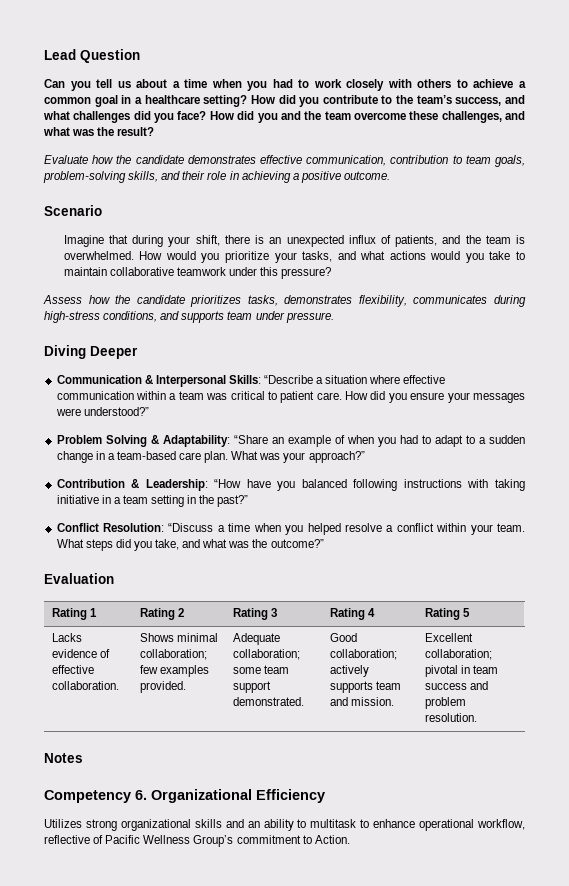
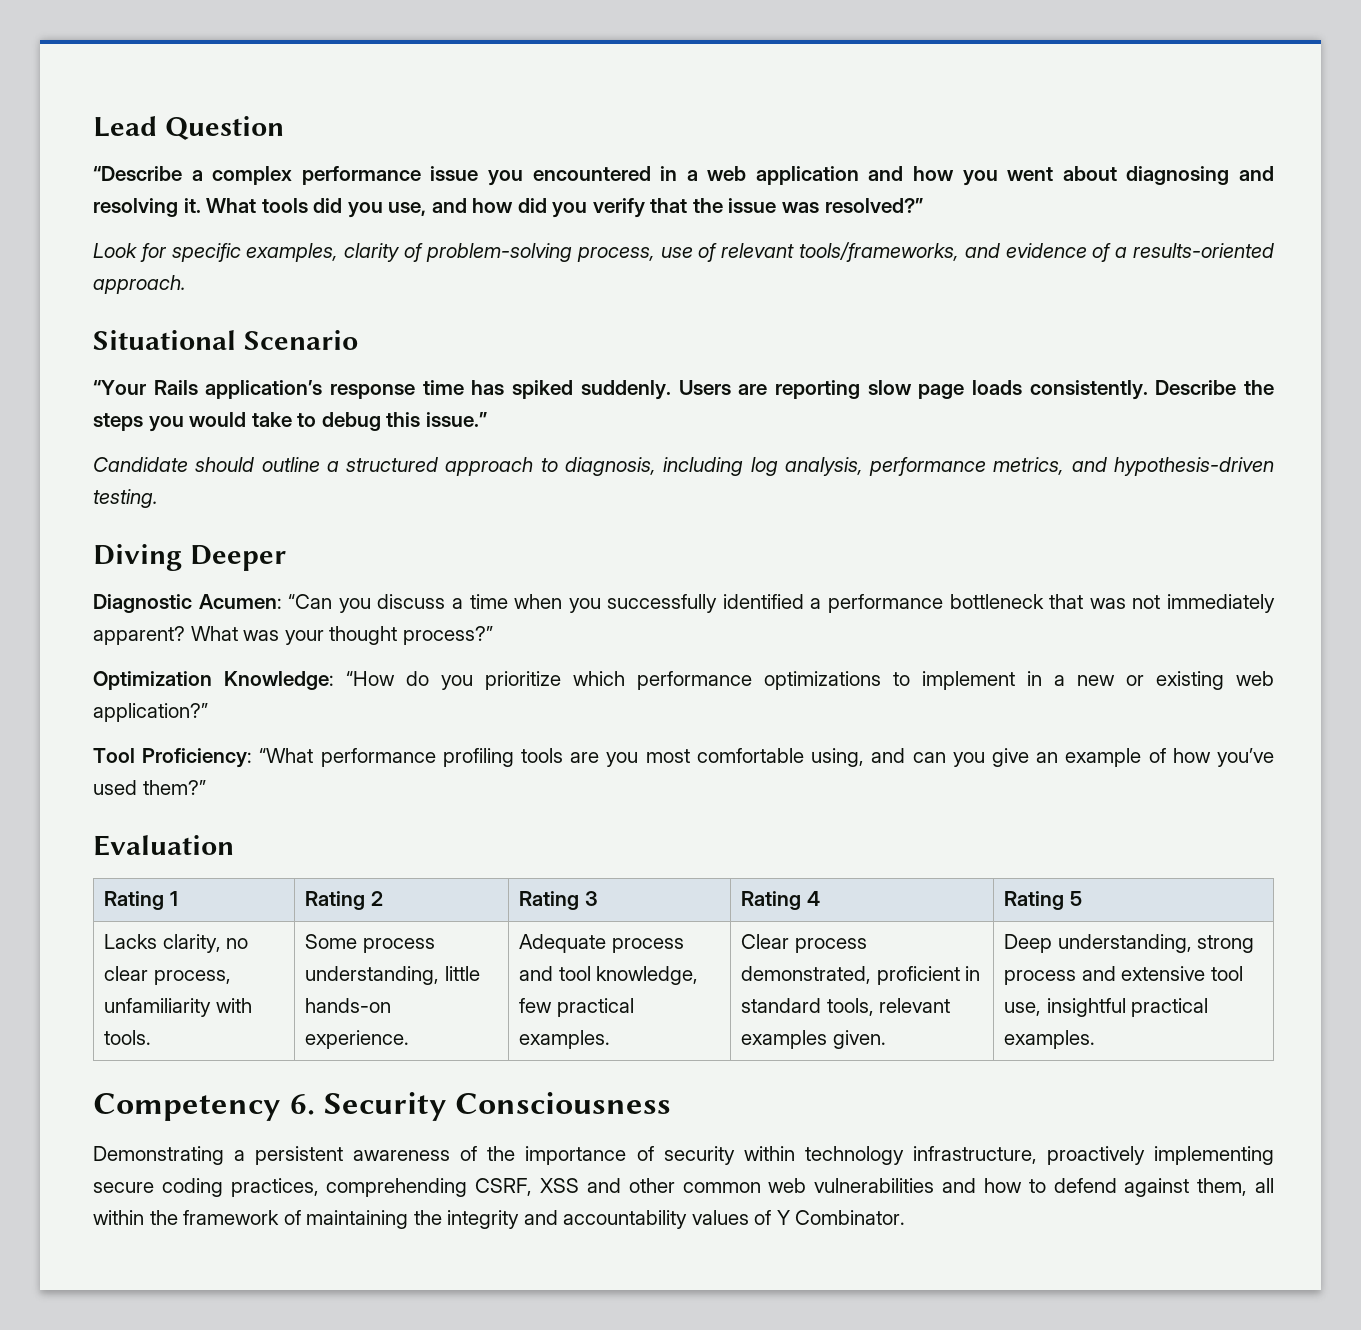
[44,79,526,91] [44,95,526,107] [43,111,525,123] [43,127,155,136] [44,155,525,167] [43,171,390,183] [44,205,102,216] [63,235,525,247] [63,251,525,263] [63,267,332,279] [43,295,526,307] [44,311,334,323] [44,345,138,359] [56,375,446,387] [56,391,526,403] [55,407,149,416] [56,435,525,447] [56,451,365,463] [56,479,526,491] [56,495,249,507] [56,523,525,535] [56,539,324,551] Can you tell us about a time when you had to work closely with others to achieve a common goal in a healthcare setting? How did you contribute to the team’s success, and what challenges did you face? How did you and the team overcome these challenges, and what was the result? // Evaluate how the candidate demonstrates effective communication, contribution to team goals, problem-solving skills, and their role in achieving a positive outcome. // Scenario // Imagine that during your shift, there is an unexpected influx of patients, and the team is overwhelmed. How would you prioritize your tasks, and what actions would you take to maintain collaborative teamwork under this pressure? // Assess how the candidate prioritizes tasks, demonstrates flexibility, communicates during high-stress conditions, and supports team under pressure. // Diving Deeper // Communication & Interpersonal Skills: “Describe a situation where effective communication within a team was critical to patient care. How did you ensure your messages were understood?” // Problem Solving & Adaptability: “Share an example of when you had to adapt to a sudden change in a team-based care plan. What was your approach?” // Contribution & Leadership: “How have you balanced following instructions with taking initiative in a team setting in the past?” // Conflict Resolution: “Discuss a time when you helped resolve a conflict within your team. What steps did you take, and what was the outcome?” -> [93,166,1275,186] [93,198,923,218] [93,242,1274,262] [93,275,186,294] [93,330,358,350] [93,380,1274,400] [93,412,487,432] [93,457,1275,476] [93,489,158,508] [93,544,286,571] [93,594,1275,613] [93,626,493,645] [93,671,1274,690] [93,703,208,722] [93,748,1274,768] [93,780,206,795] “Describe a complex performance issue you encountered in a web application and how you went about diagnosing and resolving it. What tools did you use, and how did you verify that the issue was resolved?” // Look for specific examples, clarity of problem-solving process, use of relevant tools/frameworks, and evidence of a results-oriented approach. // Situational Scenario // “Your Rails application’s response time has spiked suddenly. Users are reporting slow page loads consistently. Describe the steps you would take to debug this issue.” // Candidate should outline a structured approach to diagnosis, including log analysis, performance metrics, and hypothesis-driven testing. // Diving Deeper // Diagnostic Acumen: “Can you discuss a time when you successfully identified a performance bottleneck that was not immediately apparent? What was your thought process?” // Optimization Knowledge: “How do you prioritize which performance optimizations to implement in a new or existing web application?” // Tool Proficiency: “What performance profiling tools are you most comfortable using, and can you give an example of how you’ve used them?”
[51,649,110,658] [51,665,94,674] [51,681,119,690] [139,633,218,642] [139,649,207,660] [139,665,209,677] [139,681,186,693] [232,633,280,645] [232,649,300,660] [232,665,289,674] [232,681,271,693] [232,697,304,706] [329,633,357,642] [329,649,397,660] [329,665,369,677] [329,681,401,693] [329,697,394,706] [424,633,473,642] [424,649,492,660] [424,665,498,677] [424,681,488,690] [424,697,466,709] [424,713,477,722] [44,753,83,763] [44,789,325,803] [44,819,525,831] [44,835,350,847] evidence of effective collaboration. | Shows minimal collaboration; few examples provided. | Adequate collaboration; some team support demonstrated. | Good collaboration; actively supports team and mission. | Excellent collaboration; pivotal in team success and problem resolution. // Notes // Competency 6. Organizational Efficiency // Utilizes strong organizational skills and an ability to multitask to enhance operational workflow, reflective of Pacific Wellness Group’s commitment to Action. -> [162,934,249,953] [104,966,231,985] [104,998,252,1017] [104,1030,152,1045] [305,934,435,953] [305,966,480,985] [305,998,392,1013] [305,1030,410,1049] [519,934,684,953] [519,966,699,985] [519,998,634,1017] [519,1030,611,1049] [741,934,867,953] [741,966,981,985] [741,998,951,1016] [741,1030,886,1049] [1004,934,1255,953] [1004,966,1243,985] [1004,998,1209,1017] [1004,1030,1096,1049] [93,1092,672,1121] [93,1146,1275,1165] [93,1178,1275,1197] [93,1210,906,1229] clarity, no clear process, unfamiliarity with tools. | Some process understanding, little hands-on experience. | Adequate process and tool knowledge, few practical examples. | Clear process demonstrated, proficient in standard tools, relevant examples given. | Deep understanding, strong process and extensive tool use, insightful practical examples. // Competency 6. Security Consciousness // Demonstrating a persistent awareness of the importance of security within technology infrastructure, proactively implementing secure coding practices, comprehending CSRF, XSS and other common web vulnerabilities and how to defend against them, all within the framework of maintaining the integrity and accountability values of Y Combinator.

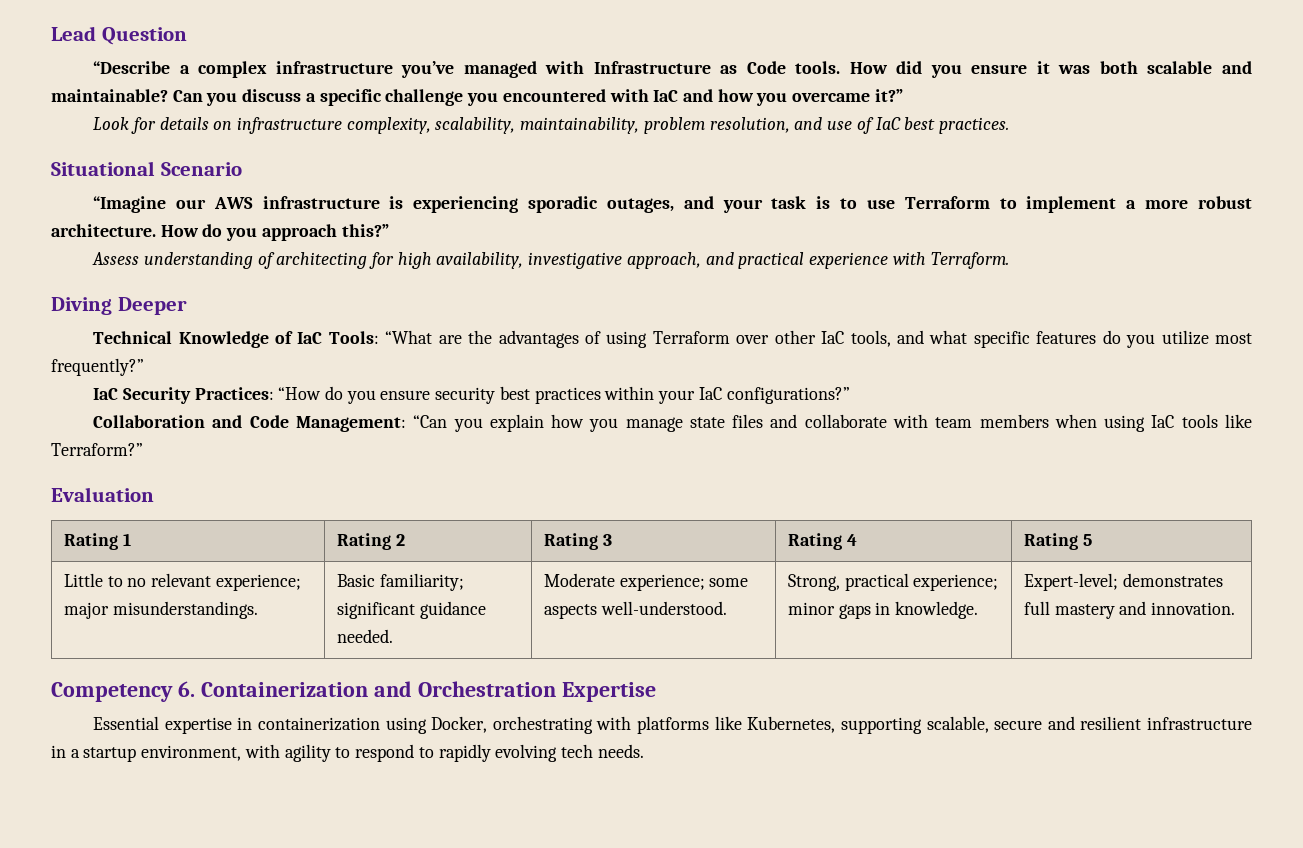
[301,166,1275,186] [93,198,923,218] [93,242,1274,262] [93,275,186,294] [93,330,358,350] [93,380,1274,400] [93,412,487,432] [93,457,1275,476] [93,489,158,508] [93,544,286,571] [93,594,1275,613] [93,626,493,645] [93,671,1274,690] [93,703,208,722] [93,748,1274,768] [93,780,206,795] performance issue you encountered in a web application and how you went about diagnosing and resolving it. What tools did you use, and how did you verify that the issue was resolved?” // Look for specific examples, clarity of problem-solving process, use of relevant tools/frameworks, and evidence of a results-oriented approach. // Situational Scenario // “Your Rails application’s response time has spiked suddenly. Users are reporting slow page loads consistently. Describe the steps you would take to debug this issue.” // Candidate should outline a structured approach to diagnosis, including log analysis, performance metrics, and hypothesis-driven testing. // Diving Deeper // Diagnostic Acumen: “Can you discuss a time when you successfully identified a performance bottleneck that was not immediately apparent? What was your thought process?” // Optimization Knowledge: “How do you prioritize which performance optimizations to implement in a new or existing web application?” // Tool Proficiency: “What performance profiling tools are you most comfortable using, and can you give an example of how you’ve used them?” -> [275,61,1252,78] [51,89,903,106] [93,117,1009,134] [51,161,242,176] [93,196,1252,213] [51,224,389,241] [92,252,1009,269] [51,297,187,315] [93,330,1252,348] [51,358,144,376] [93,386,850,404] [93,414,1253,432] [51,443,143,456] infrastructure you’ve managed with Infrastructure as Code tools. How did you ensure it was both scalable and maintainable? Can you discuss a specific challenge you encountered with IaC and how you overcame it?” // Look for details on infrastructure complexity, scalability, maintainability, problem resolution, and use of IaC best practices. // Situational Scenario // “Imagine our AWS infrastructure is experiencing sporadic outages, and your task is to use Terraform to implement a more robust architecture. How do you approach this?” // Assess understanding of architecting for high availability, investigative approach, and practical experience with Terraform. // Diving Deeper // Technical Knowledge of IaC Tools: “What are the advantages of using Terraform over other IaC tools, and what specific features do you utilize most frequently?” // IaC Security Practices: “How do you ensure security best practices within your IaC configurations?” // Collaboration and Code Management: “Can you explain how you manage state files and collaborate with team members when using IaC tools like Terraform?”
[104,934,249,953] [104,966,231,985] [104,998,252,1017] [104,1030,152,1045] [305,934,435,953] [305,966,480,985] [305,998,392,1013] [305,1030,410,1049] [519,934,684,953] [519,966,699,985] [519,998,634,1017] [519,1030,611,1049] [741,934,867,953] [741,966,981,985] [741,998,951,1016] [741,1030,886,1049] [1004,934,1255,953] [1004,966,1243,985] [1004,998,1209,1017] [1004,1030,1096,1049] [93,1092,672,1121] [93,1146,1275,1165] [93,1178,1275,1197] [93,1210,906,1229] Lacks clarity, no clear process, unfamiliarity with tools. | Some process understanding, little hands-on experience. | Adequate process and tool knowledge, few practical examples. | Clear process demonstrated, proficient in standard tools, relevant examples given. | Deep understanding, strong process and extensive tool use, insightful practical examples. // Competency 6. Security Consciousness // Demonstrating a persistent awareness of the importance of security within technology infrastructure, proactively implementing secure coding practices, comprehending CSRF, XSS and other common web vulnerabilities and how to defend against them, all within the framework of maintaining the integrity and accountability values of Y Combinator. -> [63,573,301,591] [63,601,258,619] [336,573,464,591] [336,601,486,619] [336,629,393,643] [543,573,749,591] [543,601,727,619] [787,573,999,591] [787,601,978,619] [1023,573,1223,591] [1023,601,1235,619] [51,681,656,702] [93,716,1252,734] [51,744,644,762] Little to no relevant experience; major misunderstandings. | Basic familiarity; significant guidance needed. | Moderate experience; some aspects well-understood. | Strong, practical experience; minor gaps in knowledge. | Expert-level; demonstrates full mastery and innovation. // Competency 6. Containerization and Orchestration Expertise // Essential expertise in containerization using Docker, orchestrating with platforms like Kubernetes, supporting scalable, secure and resilient infrastructure in a startup environment, with agility to respond to rapidly evolving tech needs.

